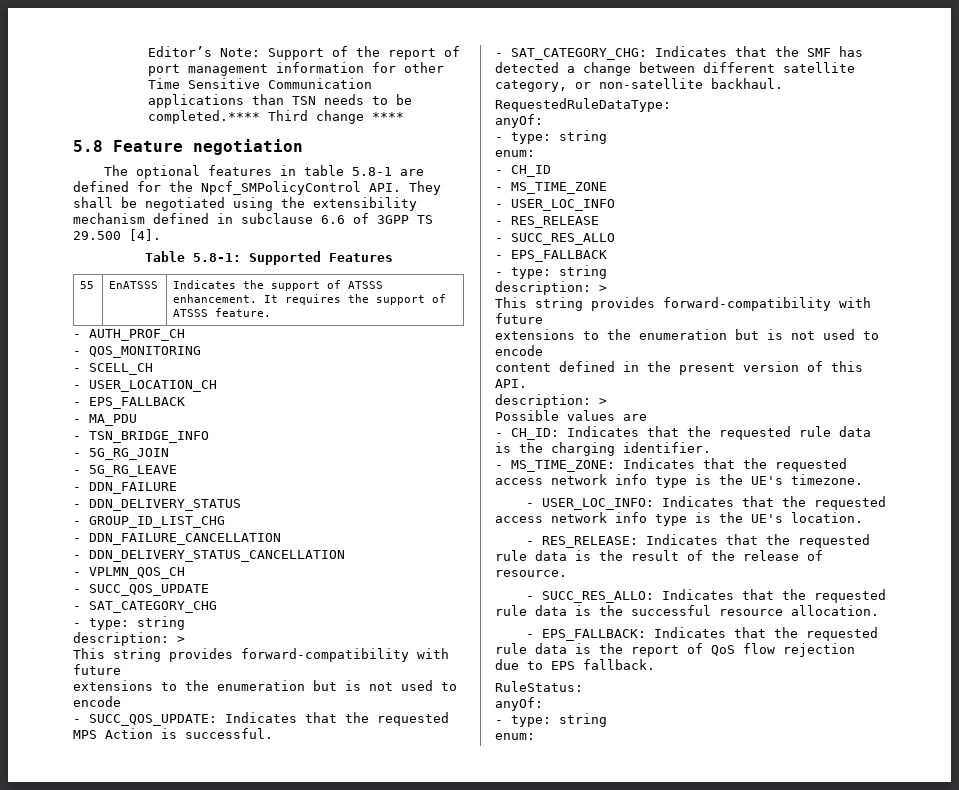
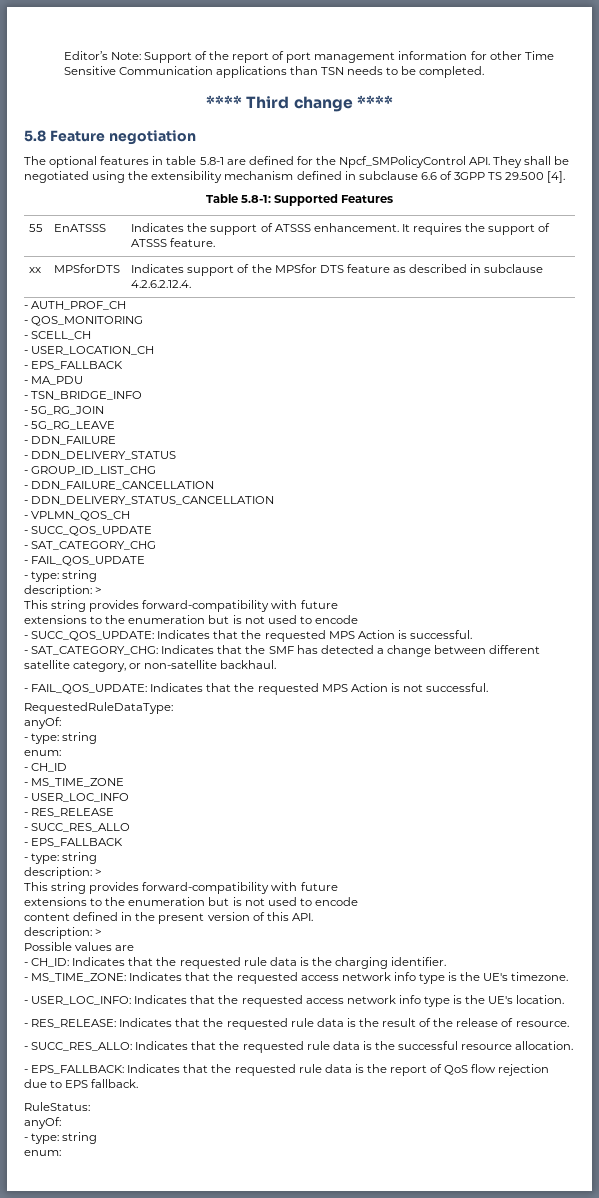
[147,110,260,124] completed.**** -> [419,66,485,78] [206,95,243,108] completed. // ****
(272, 312) none -> [29,267,42,273] [54,264,121,273] [131,264,544,276] [131,280,192,288] // xx | MPSforDTS | Indicates support of the MPSfor DTS feature as described in subclause 4.2.6.2.12.4.
(217, 607) none -> [24,556,146,566] // - FAIL_QOS_UPDATE
(783, 83) none -> [24,683,489,695] // - FAIL_QOS_UPDATE: Indicates that the requested MPS Action is not successful.

